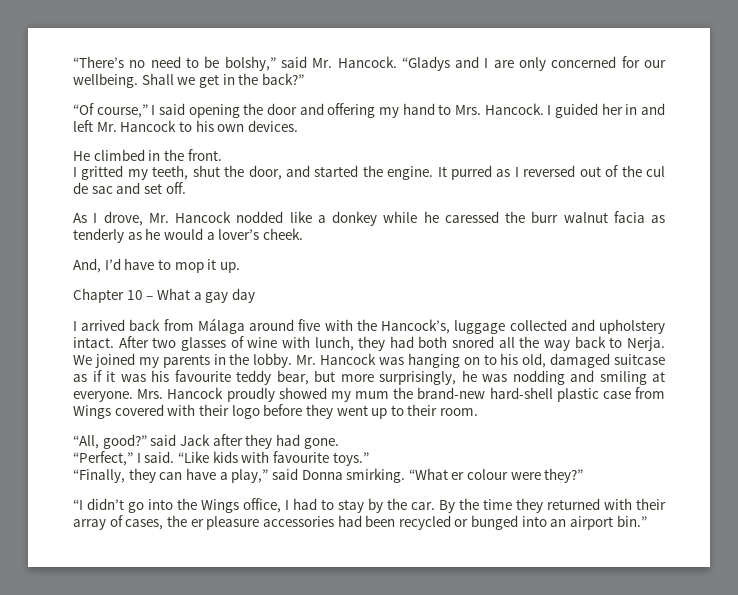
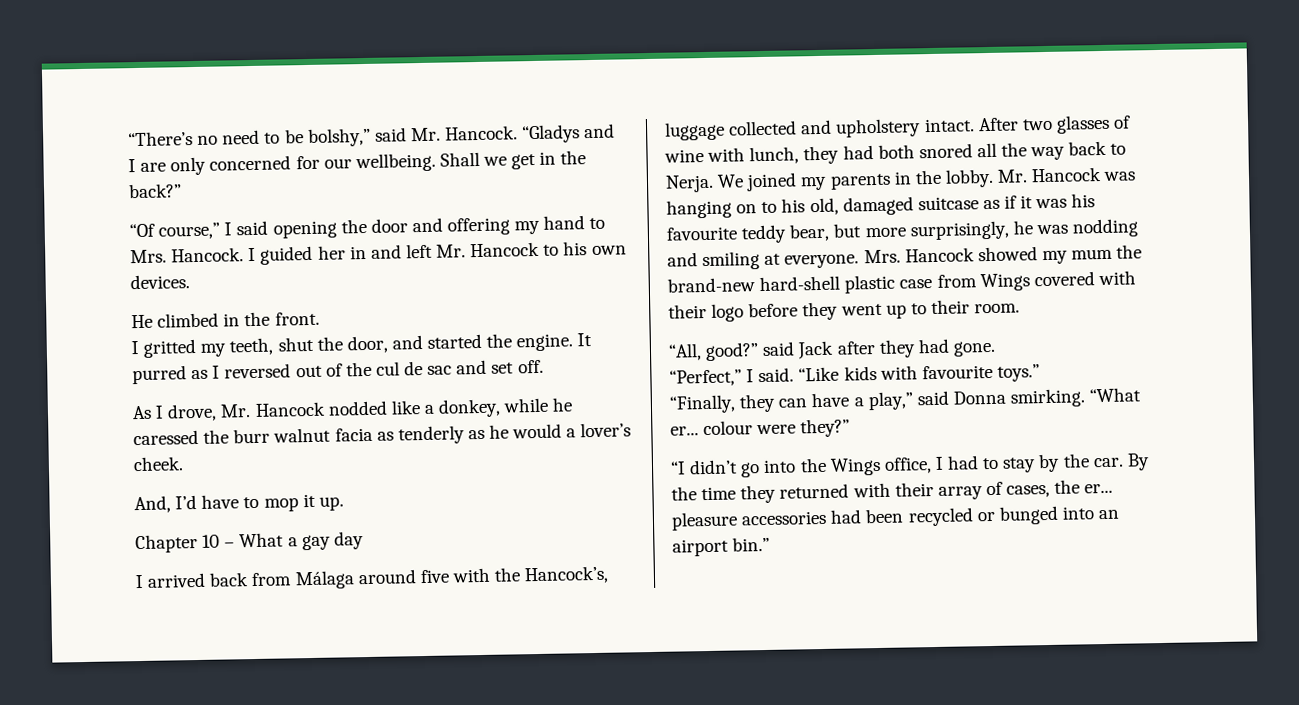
[332,211,377,226] donkey -> [438,398,502,418] donkey,
[226,387,275,402] proudly -> (975, 255) none
[451,472,465,480] er -> [670,426,699,436] er...
[190,519,204,527] er -> [1084,483,1114,494] er...

